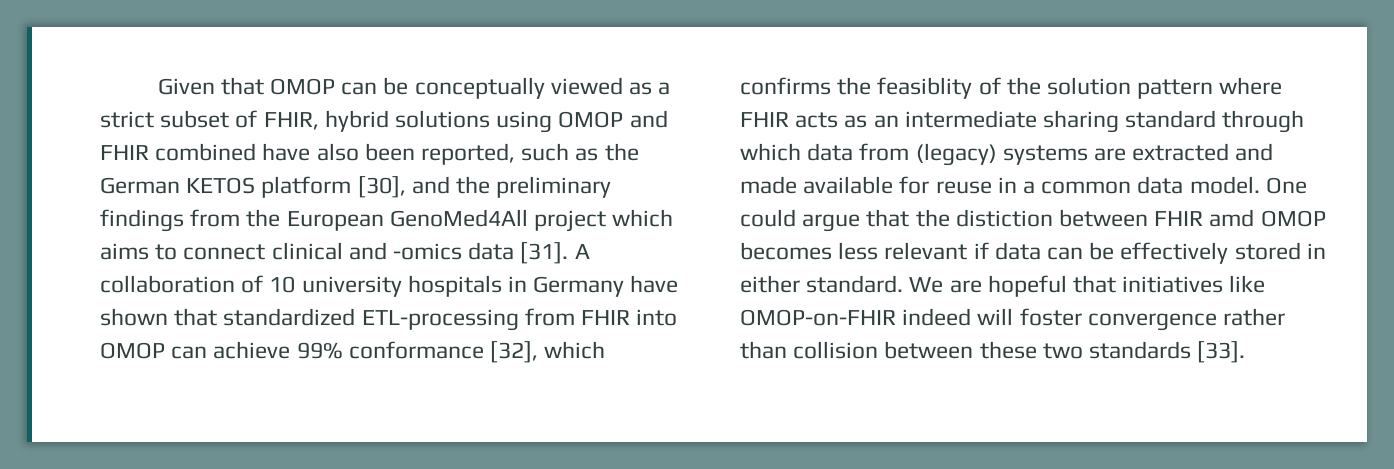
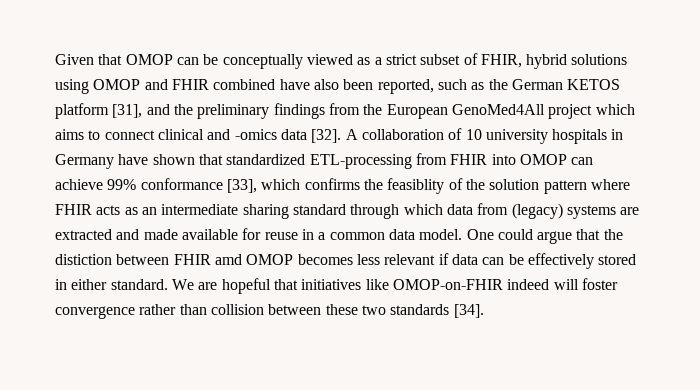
[357,176,406,198] [30], -> [112,104,143,118] [31],
[520,242,569,264] [31]. -> [311,129,342,143] [32].
[490,341,539,363] [32], -> [226,179,257,193] [33],
[1197,341,1246,363] [33]. -> [453,304,484,318] [34].

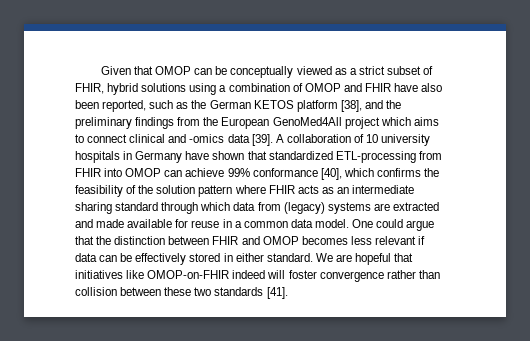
(89, 86) none -> [219,83,303,92] a combination of
[213,79,276,90] combined -> (391, 87) none
[112,104,143,118] [31], -> [340,100,362,112] [38],
[311,129,342,143] [32]. -> [251,134,273,146] [39].
[226,179,257,193] [33], -> [320,168,342,180] [40],
[387,178,445,194] feasiblity -> [75,185,123,197] feasibility
[55,254,112,265] distiction -> [114,236,166,245] distinction
[214,254,242,265] amd -> [241,236,260,245] and
[453,304,484,318] [34]. -> [266,287,288,299] [41].

